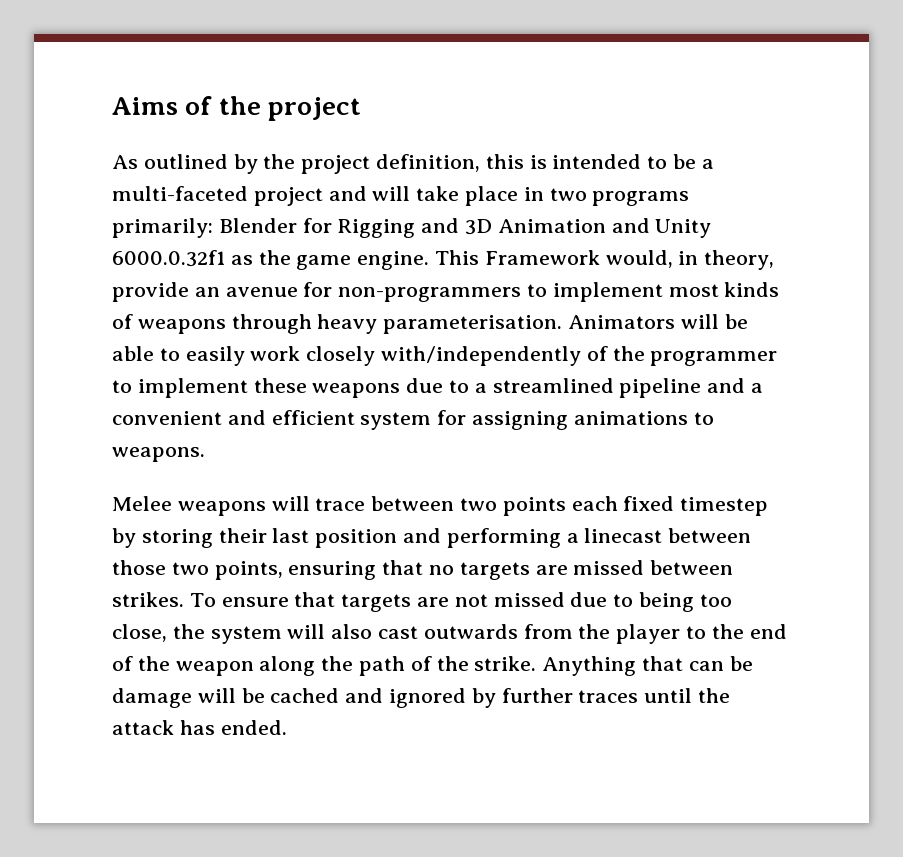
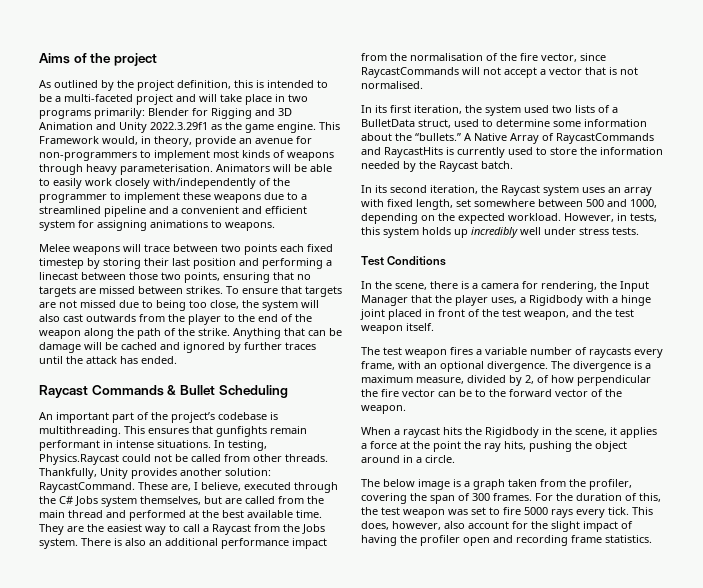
[112,250,225,267] 6000.0.32f1 -> [150,122,208,130] 2022.3.29f1
(287, 727) none -> [39,385,288,398] [39,412,278,423] [39,426,307,437] [39,440,267,451] [39,454,328,465] [39,468,271,479] [39,482,338,493] [39,496,324,507] [39,510,322,521] [39,524,325,535] [39,538,327,549] [361,53,606,62] [361,67,638,78] [361,81,423,89] [361,105,618,116] [361,119,647,128] [361,133,654,144] [361,147,663,158] [361,161,513,172] [361,185,652,196] [361,199,657,210] [361,213,657,224] [361,227,639,238] [361,256,447,266] [361,281,649,292] [361,295,651,306] [360,309,634,320] [361,323,434,334] [361,347,663,358] [361,361,651,372] [361,375,651,386] [361,389,622,397] [361,405,406,414] [361,427,657,438] [361,441,627,452] [361,455,455,463] [361,479,632,490] [361,493,661,504] [361,507,653,518] [361,521,633,532] [361,535,652,546] // Raycast Commands & Bullet Scheduling // An important part of the project’s codebase is multithreading. This ensures that gunfights remain performant in intense situations. In testing, Physics.Raycast could not be called from other threads. Thankfully, Unity provides another solution: RaycastCommand. These are, I believe, executed through the C# Jobs system themselves, but are called from the main thread and performed at the best available time. They are the easiest way to call a Raycast from the Jobs system. There is also an additional performance impact from the normalisation of the fire vector, since RaycastCommands will not accept a vector that is not normalised. // In its first iteration, the system used two lists of a BulletData struct, used to determine some information about the “bullets.” A Native Array of RaycastCommands and RaycastHits is currently used to store the information needed by the Raycast batch. // In its second iteration, the Raycast system uses an array with fixed length, set somewhere between 500 and 1000, depending on the expected workload. However, in tests, this system holds up incredibly well under stress tests. // Test Conditions // In the scene, there is a camera for rendering, the Input Manager that the player uses, a Rigidbody with a hinge joint placed in front of the test weapon, and the test weapon itself. // The test weapon fires a variable number of raycasts every frame, with an optional divergence. The divergence is a maximum measure, divided by 2, of how perpendicular the fire vector can be to the forward vector of the weapon. // When a raycast hits the Rigidbody in the scene, it applies a force at the point the ray hits, pushing the object around in a circle. // The below image is a graph taken from the profiler, covering the span of 300 frames. For the duration of this, the test weapon was set to fire 5000 rays every tick. This does, however, also account for the slight impact of having the profiler open and recording frame statistics.

